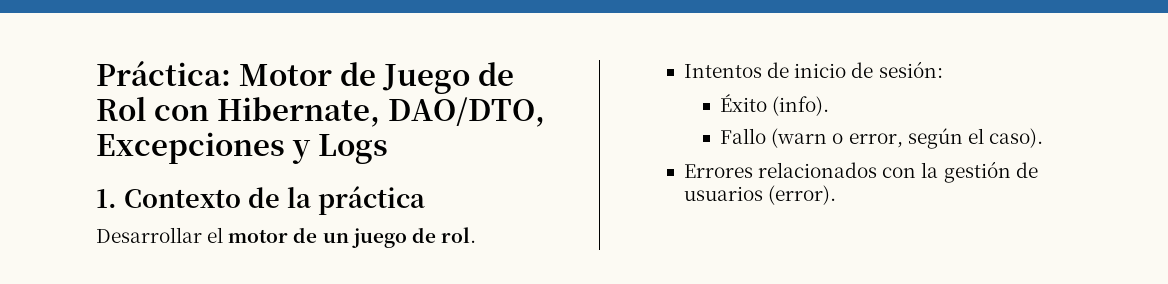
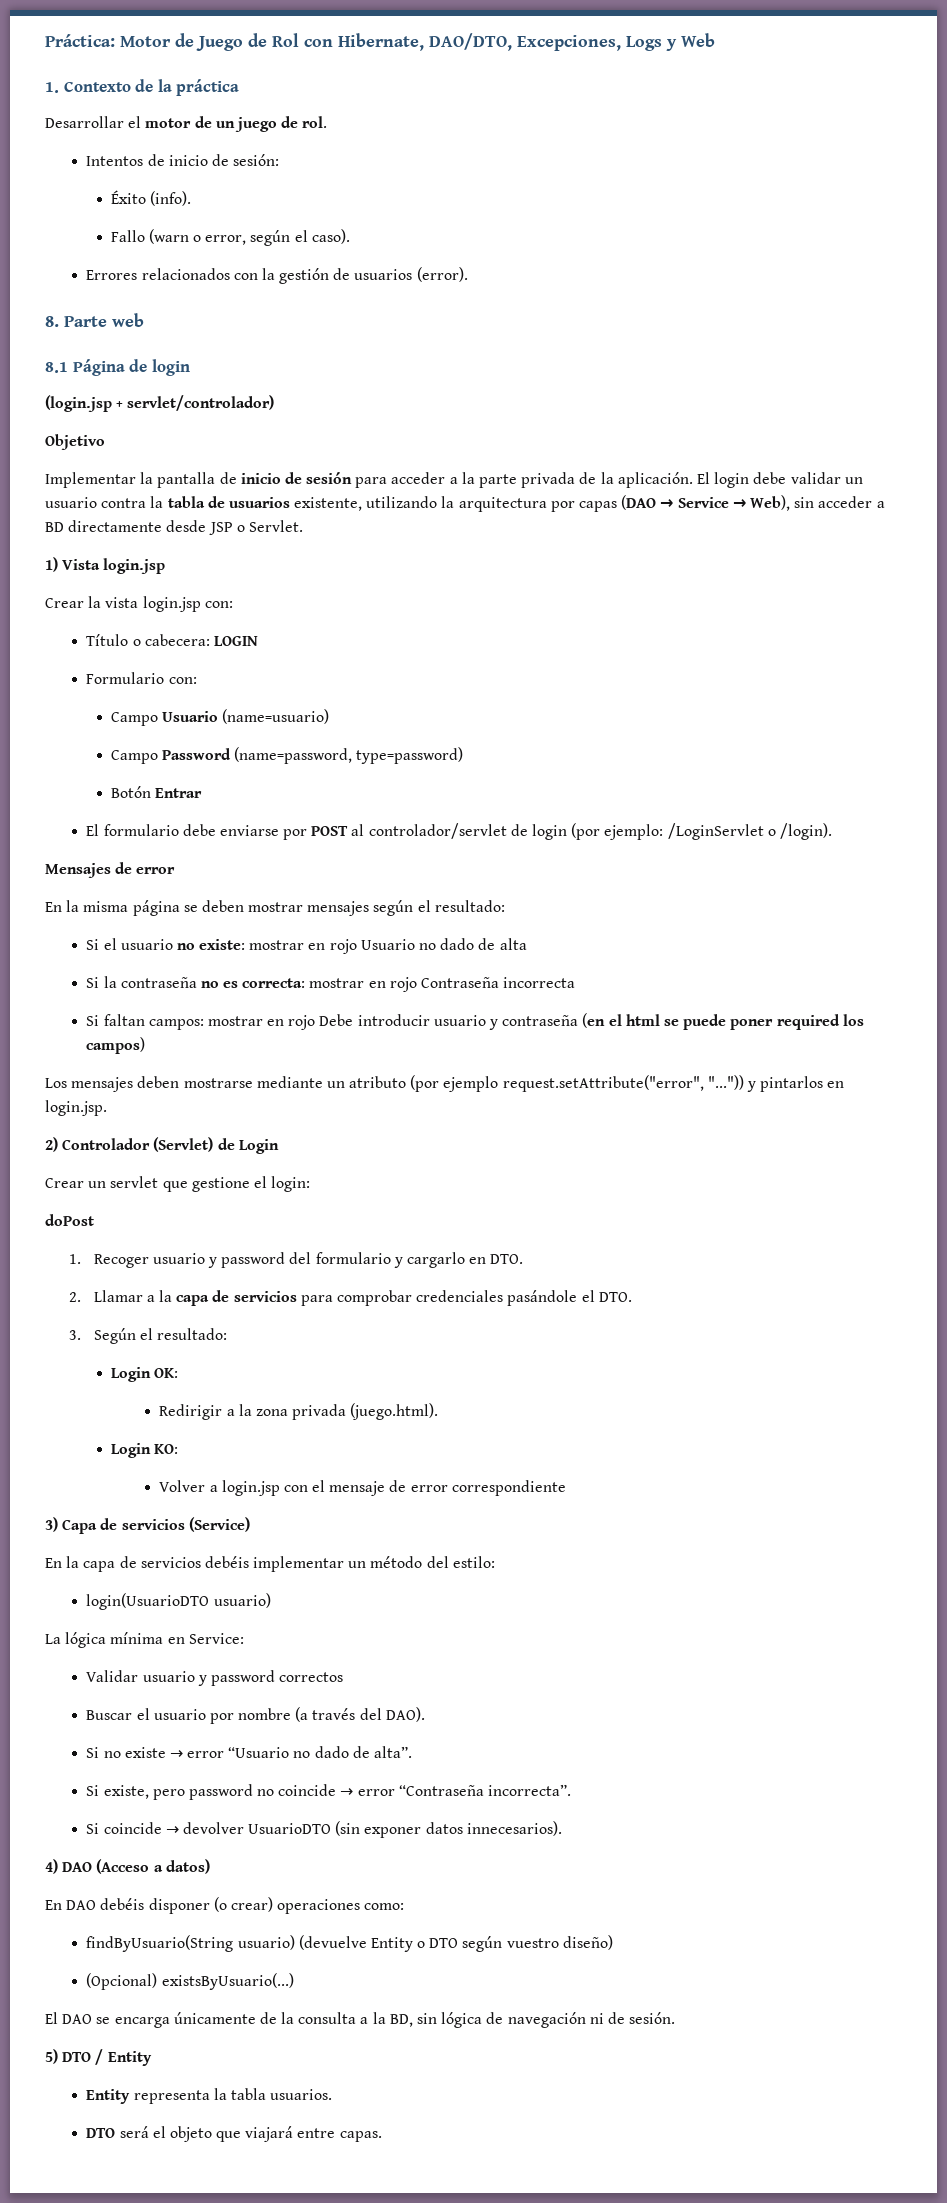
[96,132,388,164] Excepciones y Logs -> [517,33,715,51] Excepciones, Logs y Web
(837, 195) none -> [45,313,144,327] [45,359,190,376] [45,395,275,412] [45,434,105,450] [45,472,863,488] [45,495,885,512] [45,520,303,535] [45,557,166,574] [45,596,233,612] [86,634,258,646] [86,672,197,684] [110,709,330,726] [110,747,464,764] [110,786,202,798] [86,823,832,840] [45,862,176,878] [45,900,505,916] [86,938,527,954] [86,976,576,992] [86,1013,864,1030] [86,1037,146,1054] [45,1075,845,1092] [45,1100,107,1116] [45,1137,279,1154] [45,1176,311,1192] [45,1214,94,1226] [69,1252,524,1268] [69,1290,632,1306] [69,1328,228,1344] [110,1367,178,1382] [159,1403,439,1420] [110,1443,178,1458] [159,1480,566,1496] [45,1517,250,1534] [45,1556,495,1572] [86,1593,271,1610] [45,1632,244,1648] [86,1670,344,1686] [86,1707,425,1724] [86,1746,413,1758] [86,1784,572,1800] [86,1821,562,1838] [45,1859,210,1874] [45,1897,405,1914] [86,1935,613,1952] [86,1973,294,1990] [45,2012,676,2028] [45,2049,152,2066] [86,2088,333,2104] [86,2126,382,2142] // 8. Parte web // 8.1 Página de login // (login.jsp + servlet/controlador) // Objetivo // Implementar la pantalla de inicio de sesión para acceder a la parte privada de la aplicación. El login debe validar un usuario contra la tabla de usuarios existente, utilizando la arquitectura por capas (DAO → Service → Web), sin acceder a BD directamente desde JSP o Servlet. // 1) Vista login.jsp // Crear la vista login.jsp con: // Título o cabecera: LOGIN // Formulario con: // Campo Usuario (name=usuario) // Campo Password (name=password, type=password) // Botón Entrar // El formulario debe enviarse por POST al controlador/servlet de login (por ejemplo: /LoginServlet o /login). // Mensajes de error // En la misma página se deben mostrar mensajes según el resultado: // Si el usuario no existe: mostrar en rojo Usuario no dado de alta // Si la contraseña no es correcta: mostrar en rojo Contraseña incorrecta // Si faltan campos: mostrar en rojo Debe introducir usuario y contraseña (en el html se puede poner required los campos) // Los mensajes deben mostrarse mediante un atributo (por ejemplo request.setAttribute("error", "...")) y pintarlos en login.jsp. // 2) Controlador (Servlet) de Login // Crear un servlet que gestione el login: // doPost // 1. Recoger usuario y password del formulario y cargarlo en DTO. // 2. Llamar a la capa de servicios para comprobar credenciales pasándole el DTO. // 3. Según el resultado: // Login OK: // Redirigir a la zona privada (juego.html). // Login KO: // Volver a login.jsp con el mensaje de error correspondiente // 3) Capa de servicios (Service) // En la capa de servicios debéis implementar un método del estilo: // login(UsuarioDTO usuario) // La lógica mínima en Service: // Validar usuario y password correctos // Buscar el usuario por nombre (a través del DAO). // Si no existe → error “Usuario no dado de alta”. // Si existe, pero password no coincide → error “Contraseña incorrecta”. // Si coincide → devolver UsuarioDTO (sin exponer datos innecesarios). // 4) DAO (Acceso a datos) // En DAO debéis disponer (o crear) operaciones como: // findByUsuario(String usuario) (devuelve Entity o DTO según vuestro diseño) // (Opcional) existsByUsuario(...) // El DAO se encarga únicamente de la consulta a la BD, sin lógica de navegación ni de sesión. // 5) DTO / Entity // Entity representa la tabla usuarios. // DTO será el objeto que viajará entre capas.

